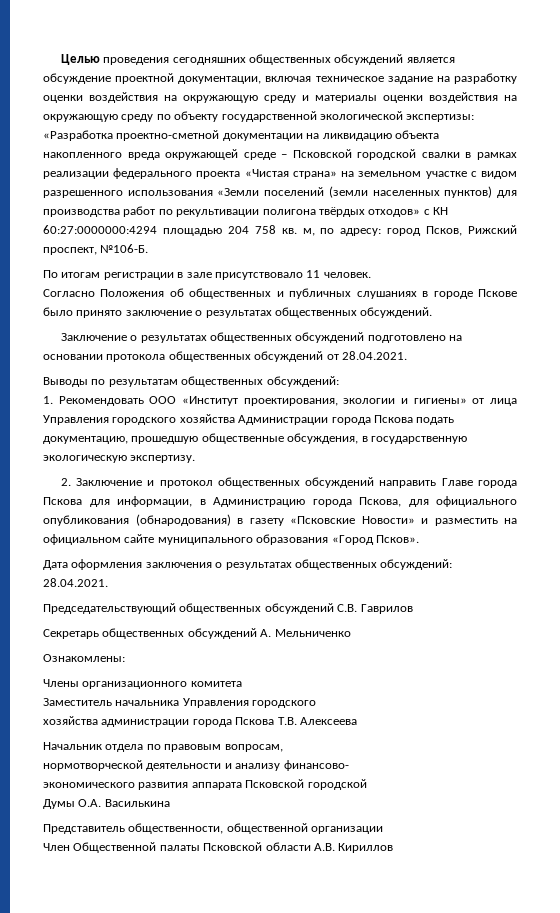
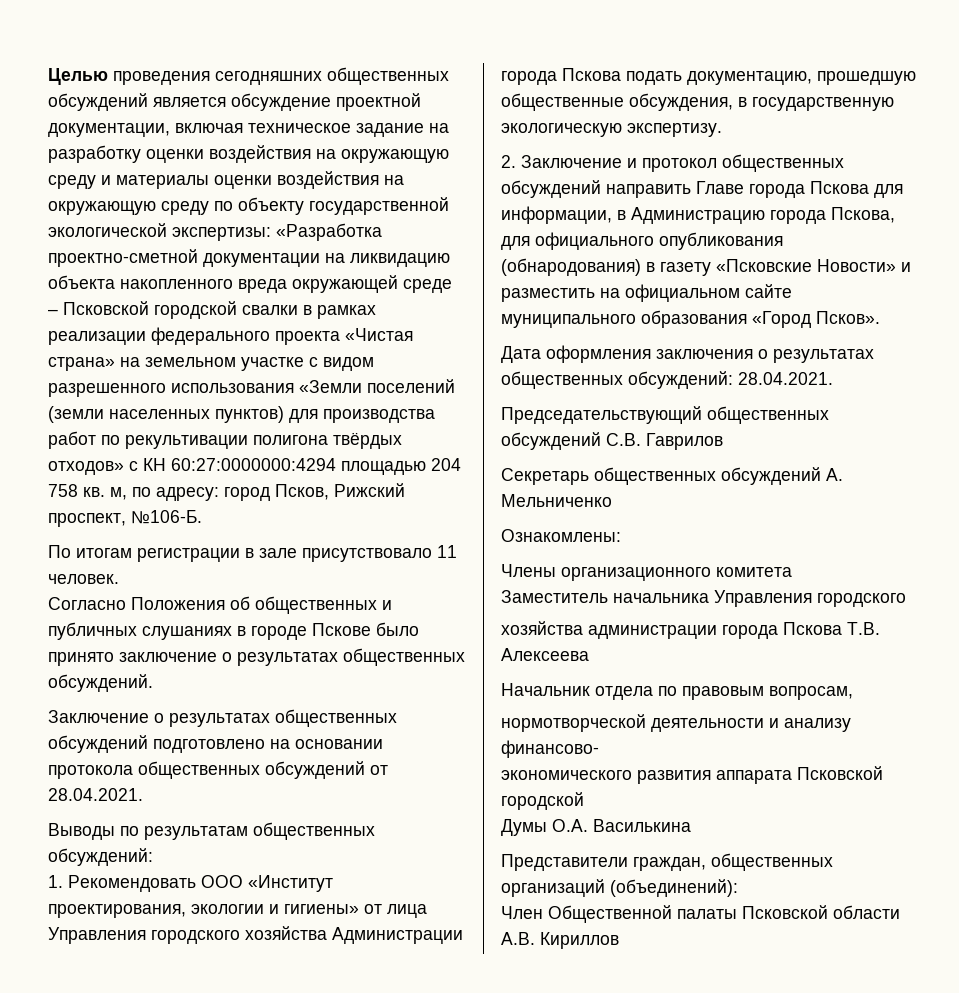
[43,823,384,834] Представитель общественности, общественной организации -> [501,853,833,871] [501,879,738,897] Представители граждан, общественных организаций (объединений):

